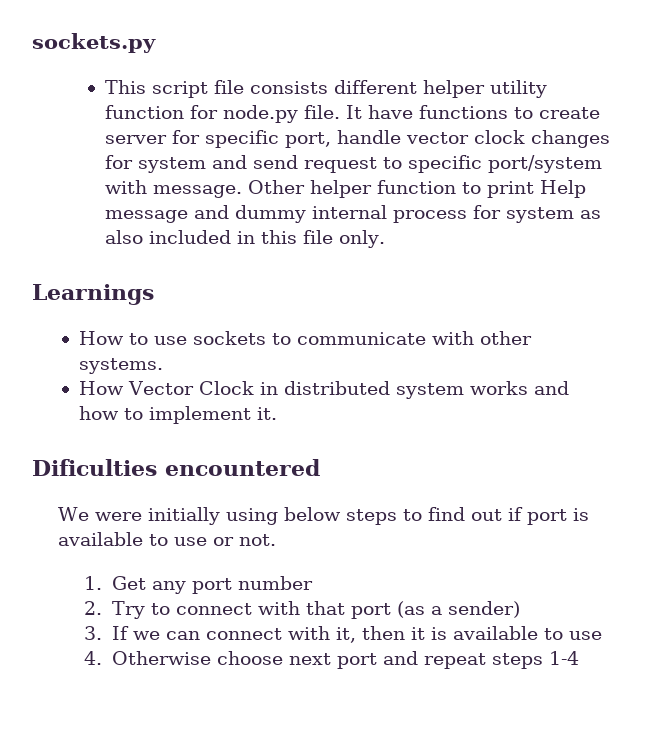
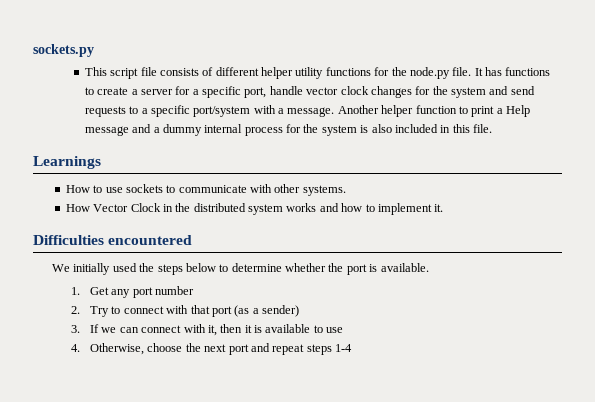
(329, 87) none -> [202,67,214,76] of
[105,105,219,119] function for -> [325,67,407,76] functions for the
[368,105,414,119] have -> [485,67,503,76] has
(601, 113) none -> [131,89,138,95] a
(201, 137) none -> [192,89,199,95] a
(134, 162) none -> [432,86,448,95] the
[304,155,603,173] [105,180,306,198] request to specific port/system with message. Other -> [84,105,379,117] requests to a specific port/system with a message. Another
(535, 189) none -> [496,108,503,114] a
(230, 212) none -> [153,127,160,133] a
[506,207,602,223] system as -> [303,124,369,136] the system is
[303,230,386,248] file only. -> [473,124,493,133] file.
(279, 388) none -> [175,203,191,212] the
[32,459,157,476] Dificulties -> [33,235,104,245] Difficulties
[95,507,590,525] [58,532,277,546] were initially using below steps to find out if port is available to use or not. -> [73,263,429,275] initially used the steps below to determine whether the port is available.
[111,651,283,665] Otherwise choose -> [90,343,201,355] Otherwise, choose the

